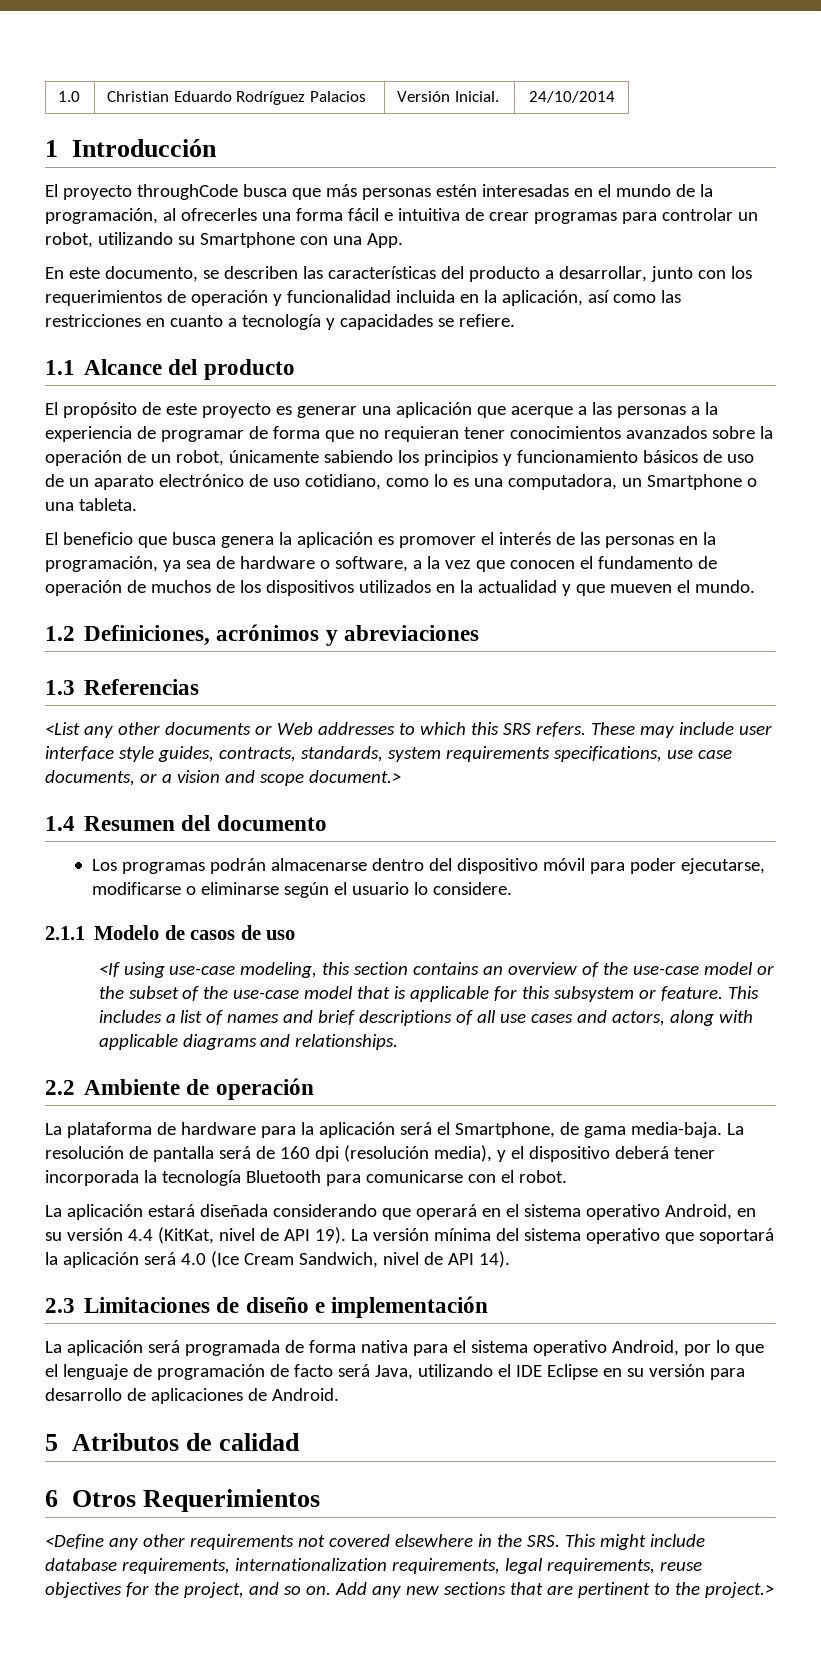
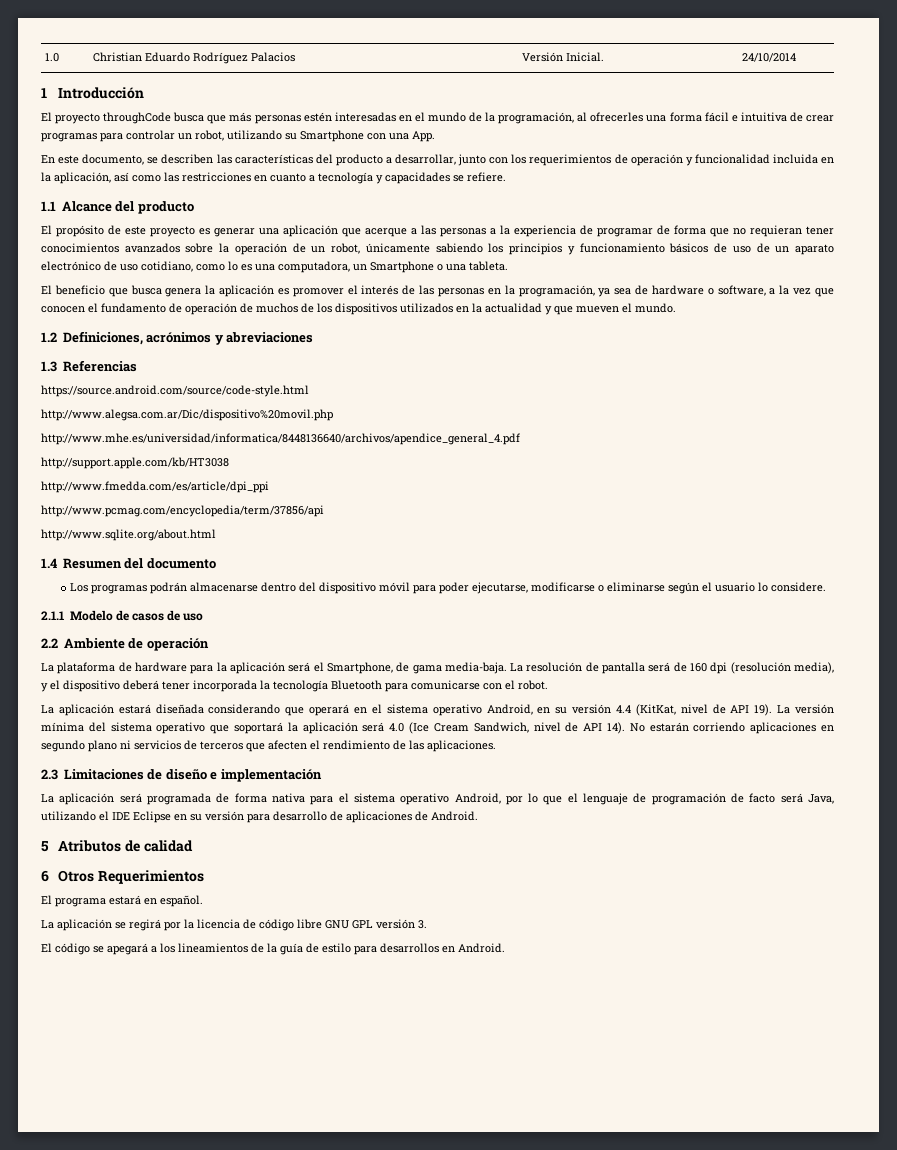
[45,722,772,738] [45,746,732,762] [45,770,401,786] <List any other documents or Web addresses to which this SRS refers. These may include user interface style guides, contracts, standards, system requirements specifications, use case documents, or a vision and scope document.> -> [41,385,309,397] [41,409,333,421] [41,433,520,445] [41,457,229,469] [41,481,269,493] [41,505,324,517] [41,529,216,541] https://source.android.com/source/code-style.html // http://www.alegsa.com.ar/Dic/dispositivo%20movil.php // http://www.mhe.es/universidad/informatica/8448136640/archivos/apendice_general_4.pdf // http://support.apple.com/kb/HT3038 // http://www.fmedda.com/es/article/dpi_ppi // http://www.pcmag.com/encyclopedia/term/37856/api // http://www.sqlite.org/about.html
[98,962,775,978] [98,986,760,1002] [98,1010,754,1026] [98,1034,399,1050] // <If using use-case modeling, this section contains an overview of the use-case model or the subset of the use-case model that is applicable for this subsystem or feature. This includes a list of names and brief descriptions of all use cases and actors, along with applicable diagrams and relationships. -> (204, 617) none
(510, 1259) none -> [629,722,835,734] [41,740,496,752] No estarán corriendo aplicaciones en segundo plano ni servicios de terceros que afecten el rendimiento de las aplicaciones.
[45,1534,705,1550] [45,1558,702,1574] [45,1582,774,1598] <Define any other requirements not covered elsewhere in the SRS. This might include database requirements, internationalization requirements, legal requirements, reuse objectives for the project, and so on. Add any new sections that are pertinent to the project.> -> [41,895,203,907] [41,919,427,931] [41,943,505,955] El programa estará en español. // La aplicación se regirá por la licencia de código libre GNU GPL versión 3. // El código se apegará a los lineamientos de la guía de estilo para desarrollos en Android.

